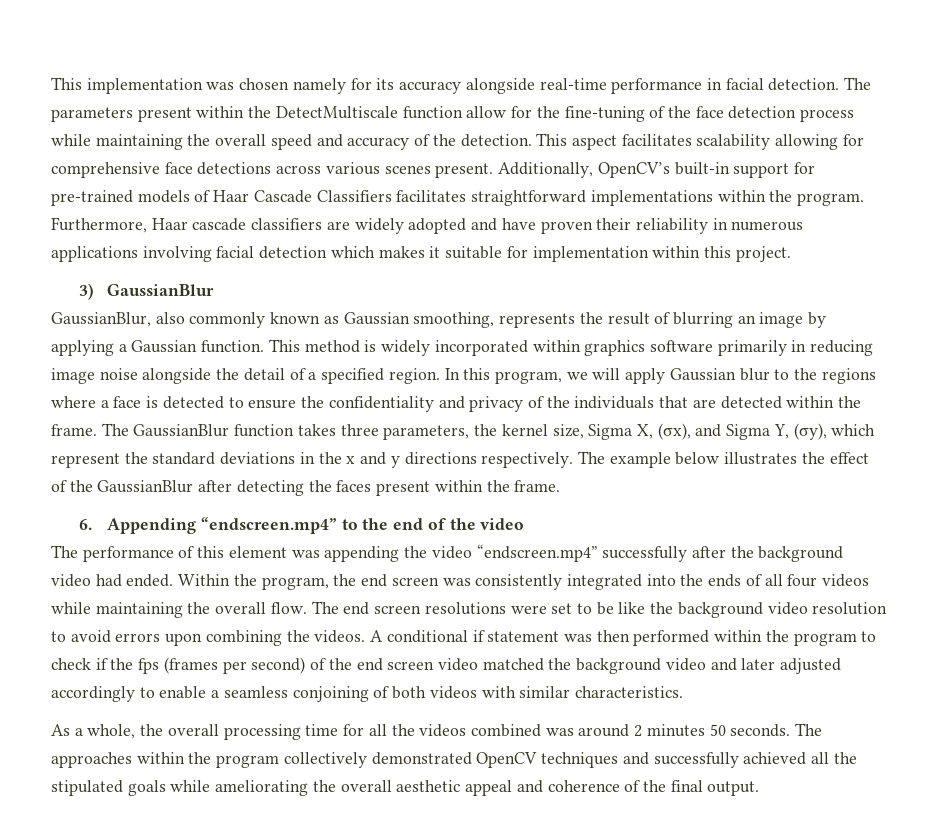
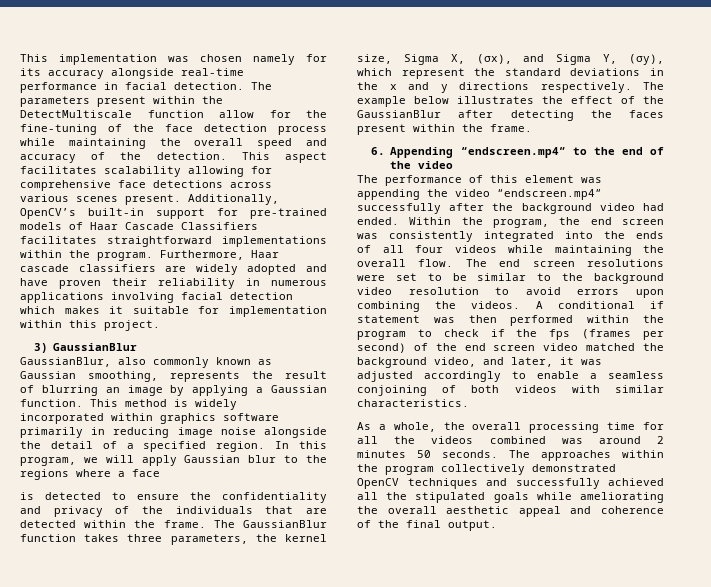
(142, 402) none -> (160, 473) //
[618,602,646,614] like -> [477,273,552,281] similar to
[665,658,776,671] video and later -> [434,357,602,367] video, and later, it was

